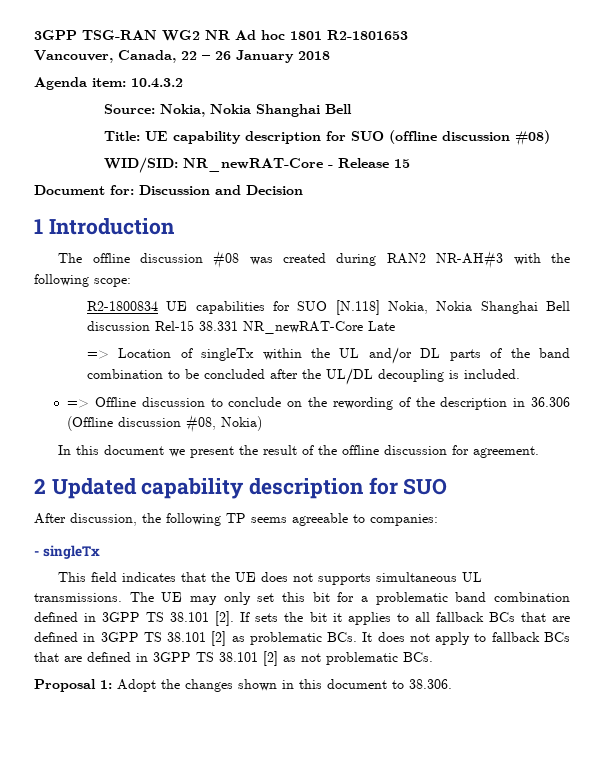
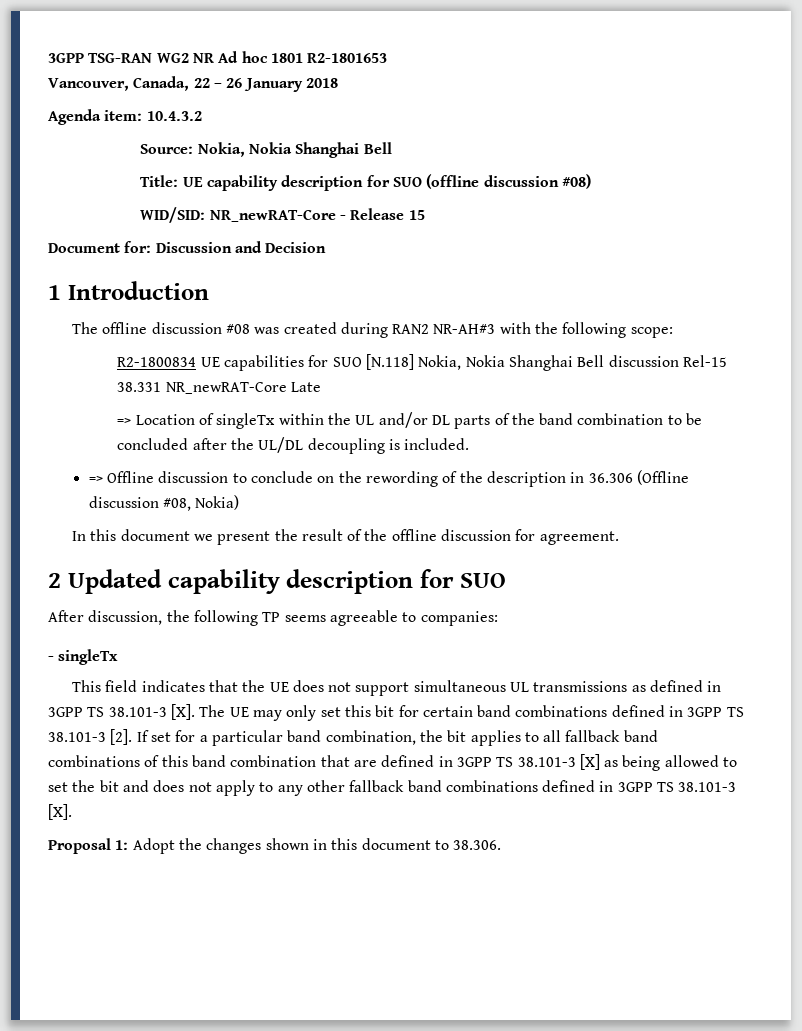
[318,573,372,585] supports -> [355,682,410,696] support
[34,593,122,602] transmissions. -> [533,680,722,692] [48,704,195,720] transmissions as defined in 3GPP TS 38.101-3 [X].
[361,592,571,605] [34,612,210,622] a problematic band combination defined in 3GPP TS 38.101 -> [422,705,744,717] [48,732,106,742] certain band combinations defined in 3GPP TS 38.101-3
[255,612,342,622] sets the bit it -> [150,730,467,746] set for a particular band combination, the bit
[488,612,570,622] [34,631,570,646] [34,651,433,666] BCs that are defined in 3GPP TS 38.101 [2] as problematic BCs. It does not apply to fallback BCs that are defined in 3GPP TS 38.101 [2] as not problematic BCs. -> [623,730,658,742] [48,754,738,771] [48,780,737,796] [48,804,72,820] band combinations of this band combination that are defined in 3GPP TS 38.101-3 [X] as being allowed to set the bit and does not apply to any other fallback band combinations defined in 3GPP TS 38.101-3 [X].

